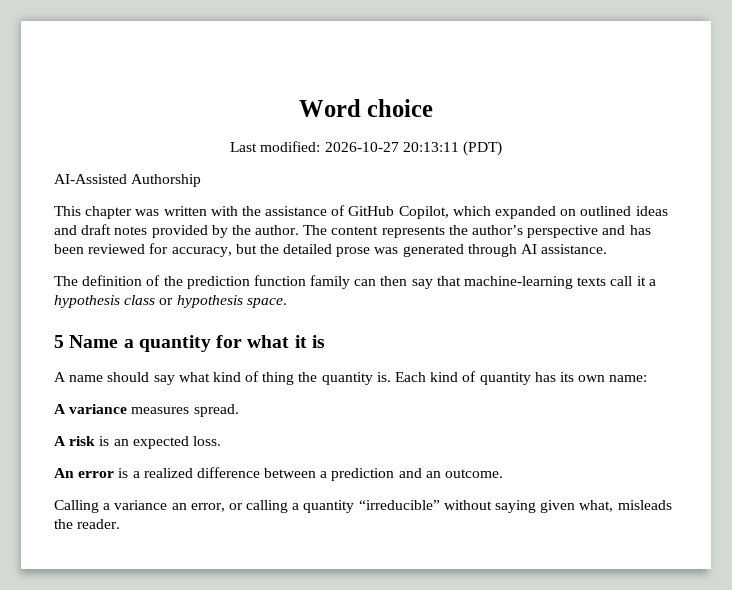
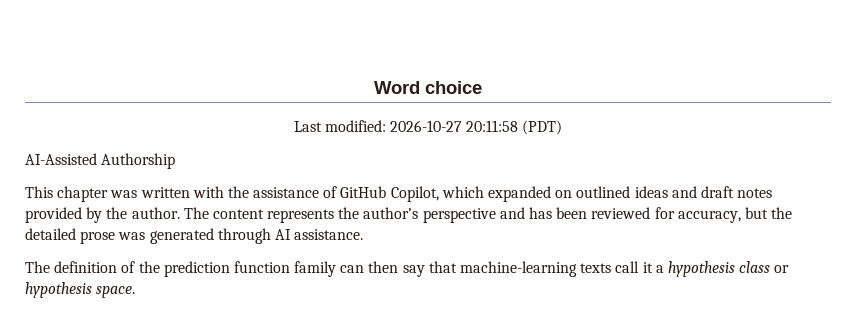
[402,142,459,152] 20:13:11 -> [466,120,519,132] 20:11:58
[54,335,325,352] [54,371,648,385] [54,404,239,417] [54,436,221,449] [54,467,504,481] [54,500,672,513] [54,519,121,529] // 5 Name a quantity for what it is // A name should say what kind of thing the quantity is. Each kind of quantity has its own name: // A variance measures spread. // A risk is an expected loss. // An error is a realized difference between a prediction and an outcome. // Calling a variance an error, or calling a quantity “irreducible” without saying given what, misleads the reader. -> (136, 292) none

